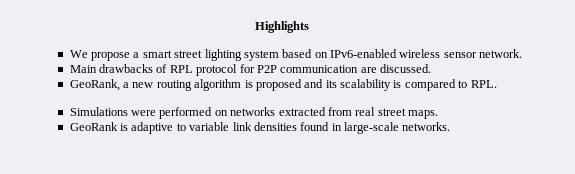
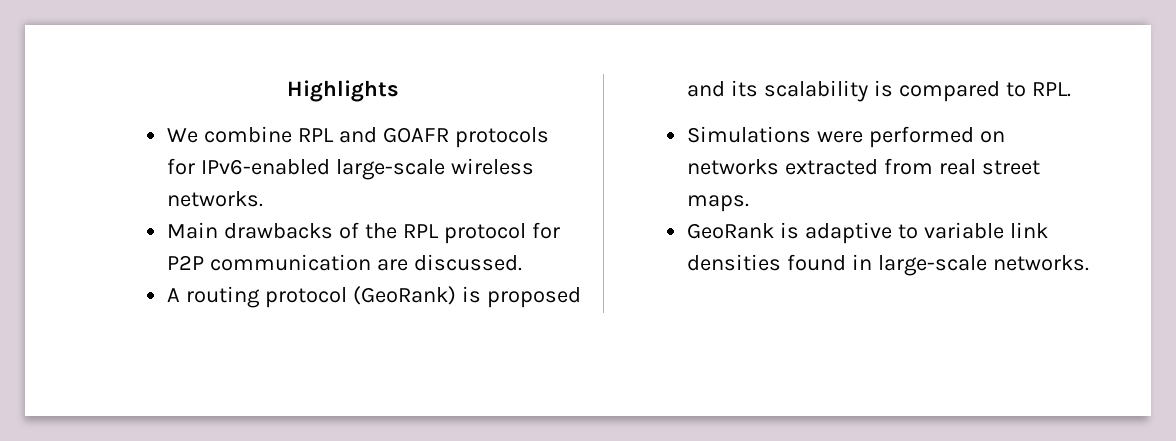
[91,49,523,61] propose a smart street lighting system based on IPv6-enabled wireless sensor network. -> [204,126,549,148] [167,158,535,180] [167,191,264,207] combine RPL and GOAFR protocols for IPv6-enabled large-scale wireless networks.
(168, 68) none -> [365,223,398,239] the
[69,79,242,91] GeoRank, a new routing algorithm -> [167,286,457,308] A routing protocol (GeoRank)

